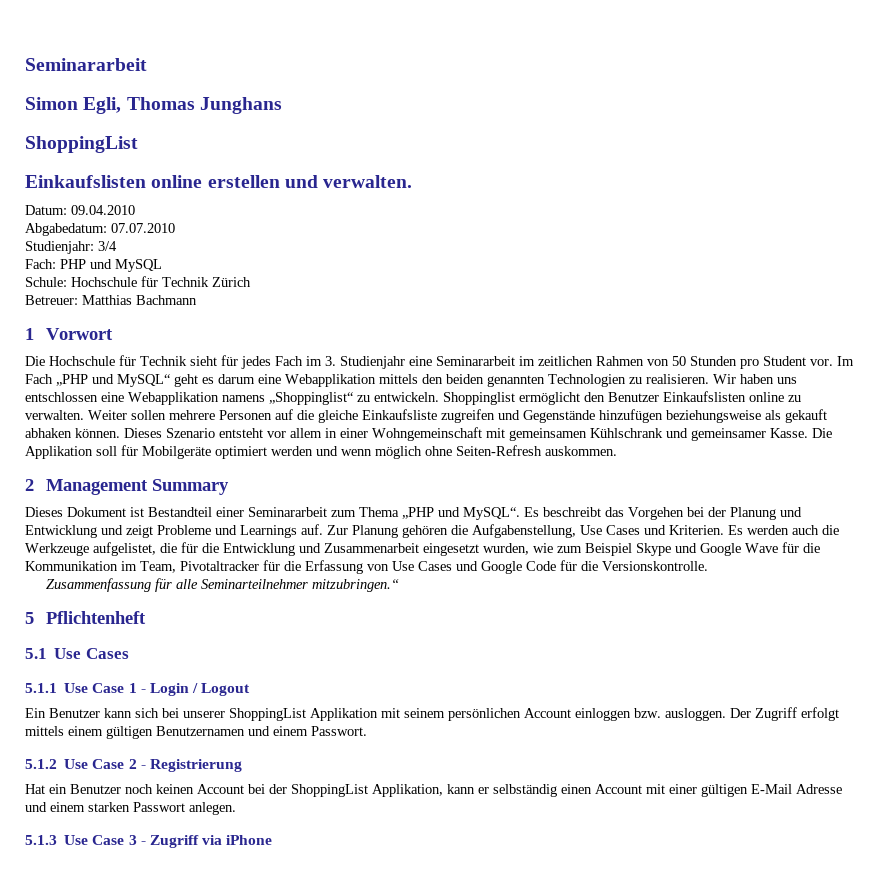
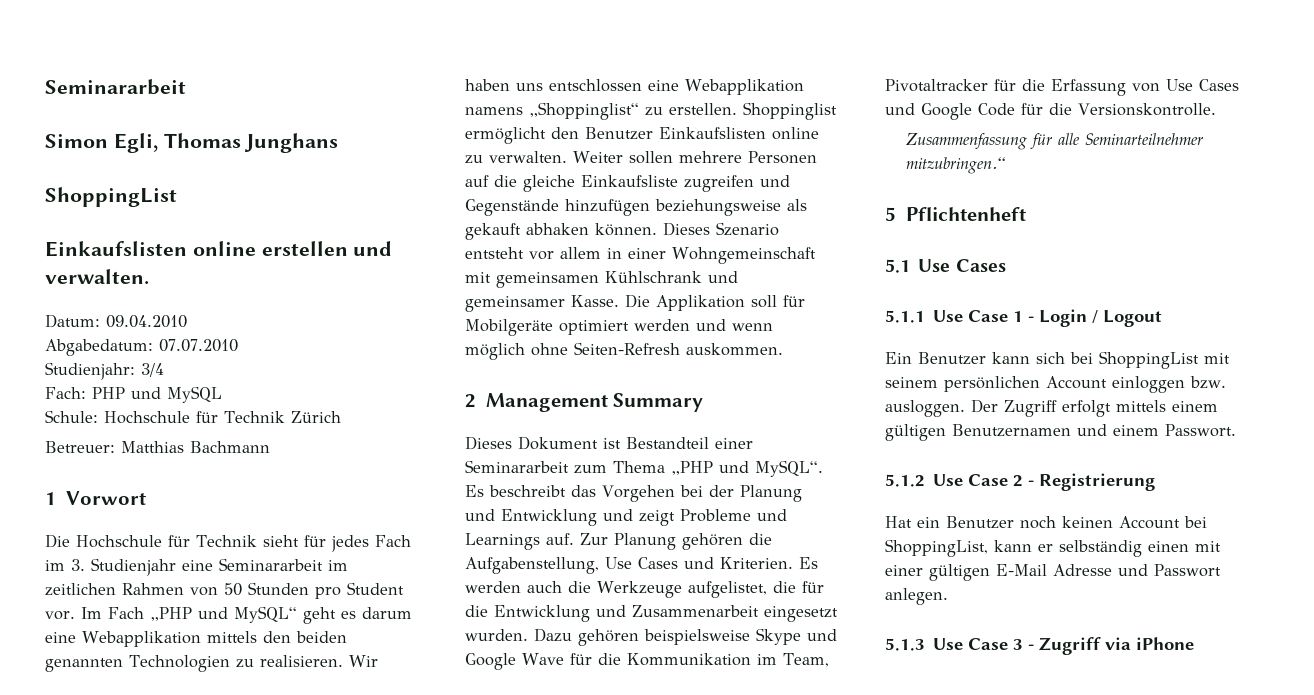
[374,392,439,402] entwickeln. -> [669,103,737,115] erstellen.
[483,543,632,556] wurden, wie zum Beispiel -> [465,628,750,646] wurden. Dazu gehören beispielsweise
[183,708,378,721] unserer ShoppingList Applikation -> [1099,351,1199,369] ShoppingList
[269,784,443,797] der ShoppingList Applikation, -> [885,539,988,557] ShoppingList,
[595,784,642,794] Account -> (1189, 546) none
[50,802,130,812] einem starken -> (1148, 570) none

